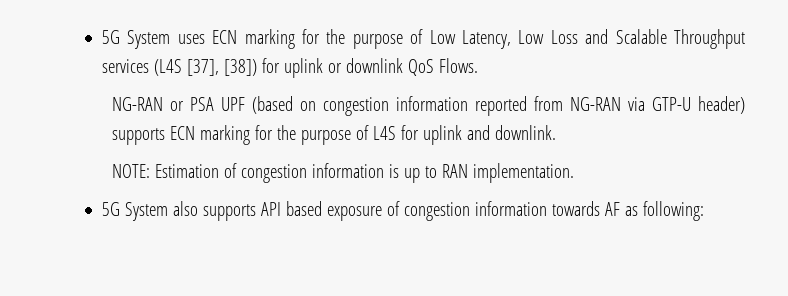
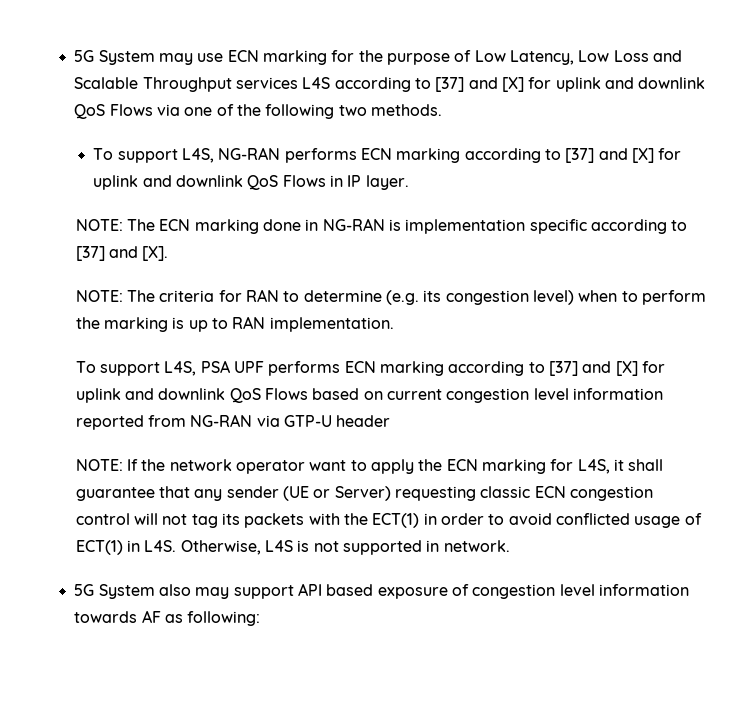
[101,30,205,49] 5G System uses -> [74,50,224,65] 5G System may use
[153,58,478,78] [112,96,390,116] (L4S [37], [38]) for uplink or downlink QoS Flows. // NG-RAN or PSA UPF (based on congestion -> [302,77,706,92] [74,104,443,119] [93,147,682,163] [93,175,409,190] [75,218,688,234] [75,246,169,261] [75,289,706,305] [75,316,394,332] [75,360,665,376] [75,388,569,403] L4S according to [37] and [X] for uplink and downlink QoS Flows via one of the following two methods. // To support L4S, NG-RAN performs ECN marking according to [37] and [X] for uplink and downlink QoS Flows in IP layer. // NOTE: The ECN marking done in NG-RAN is implementation specific according to [37] and [X]. // NOTE: The criteria for RAN to determine (e.g. its congestion level) when to perform the marking is up to RAN implementation. // To support L4S, PSA UPF performs ECN marking according to [37] and [X] for uplink and downlink QoS Flows based on current congestion level
[698,96,745,114] [112,125,556,145] [112,163,574,183] header) supports ECN marking for the purpose of L4S for uplink and downlink. // NOTE: Estimation of congestion information is up to RAN implementation. -> [336,415,391,427] [75,459,664,474] [75,486,653,501] [75,513,702,528] [75,540,510,555] header // NOTE: If the network operator want to apply the ECN marking for L4S, it shall guarantee that any sender (UE or Server) requesting classic ECN congestion control will not tag its packets with the ECT(1) in order to avoid conflicted usage of ECT(1) in L4S. Otherwise, L4S is not supported in network.
[202,204,256,221] supports -> [195,585,294,599] may support
(470, 211) none -> [559,584,595,596] level

